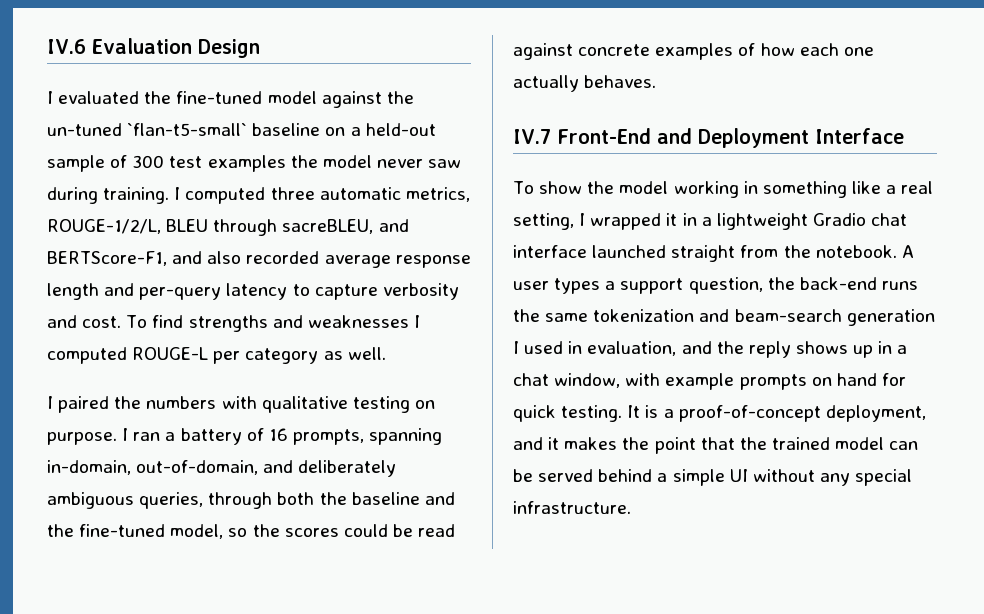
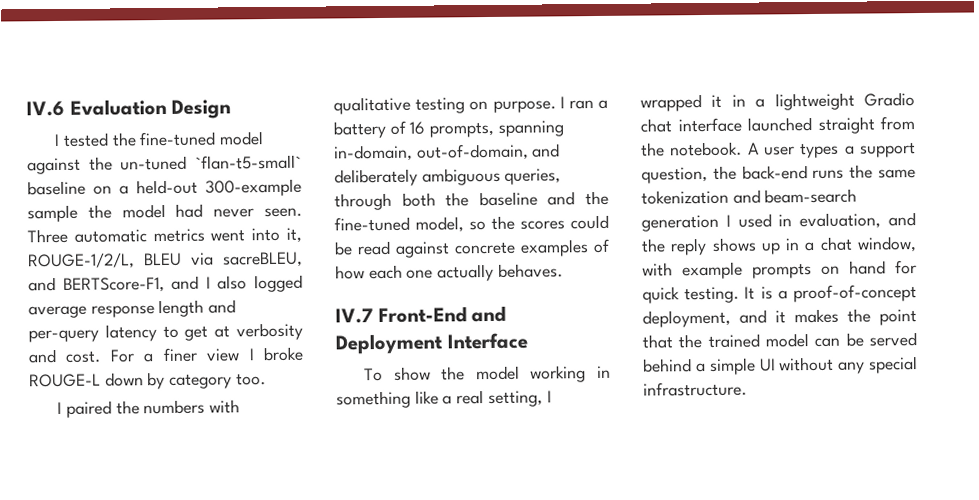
[58,91,140,104] evaluated -> [62,132,109,147] tested
[47,155,462,172] [47,187,470,204] sample of 300 test examples the model never saw during training. I computed three automatic metrics, -> [205,178,302,197] [27,203,302,223] [27,227,302,244] 300-example sample the model had never seen. Three automatic metrics went into it,
[213,219,278,236] through -> [191,252,214,266] via
[207,251,320,264] also recorded -> [205,274,303,293] I also logged
[314,284,378,300] capture -> [184,325,231,341] get at
[126,315,420,332] [47,347,386,364] To find strengths and weaknesses I computed ROUGE-L per category as well. -> [109,346,304,363] [29,372,266,390] For a finer view I broke ROUGE-L down by category too.

